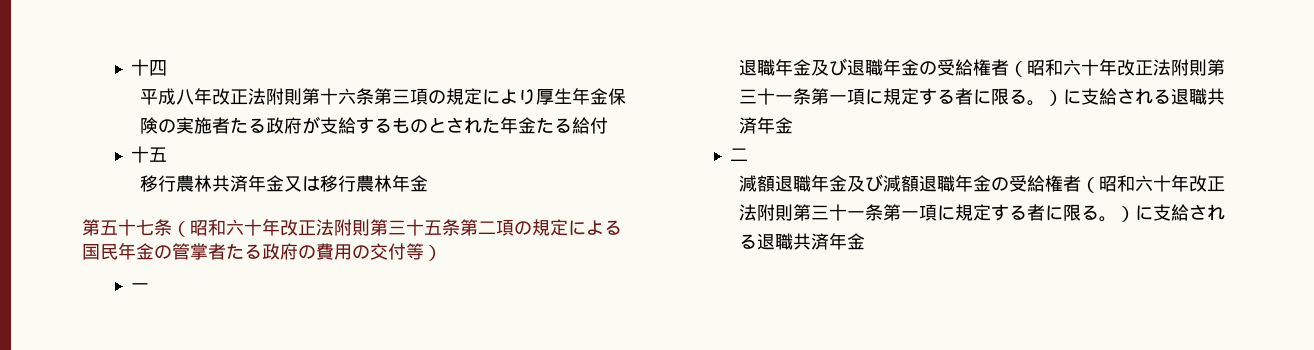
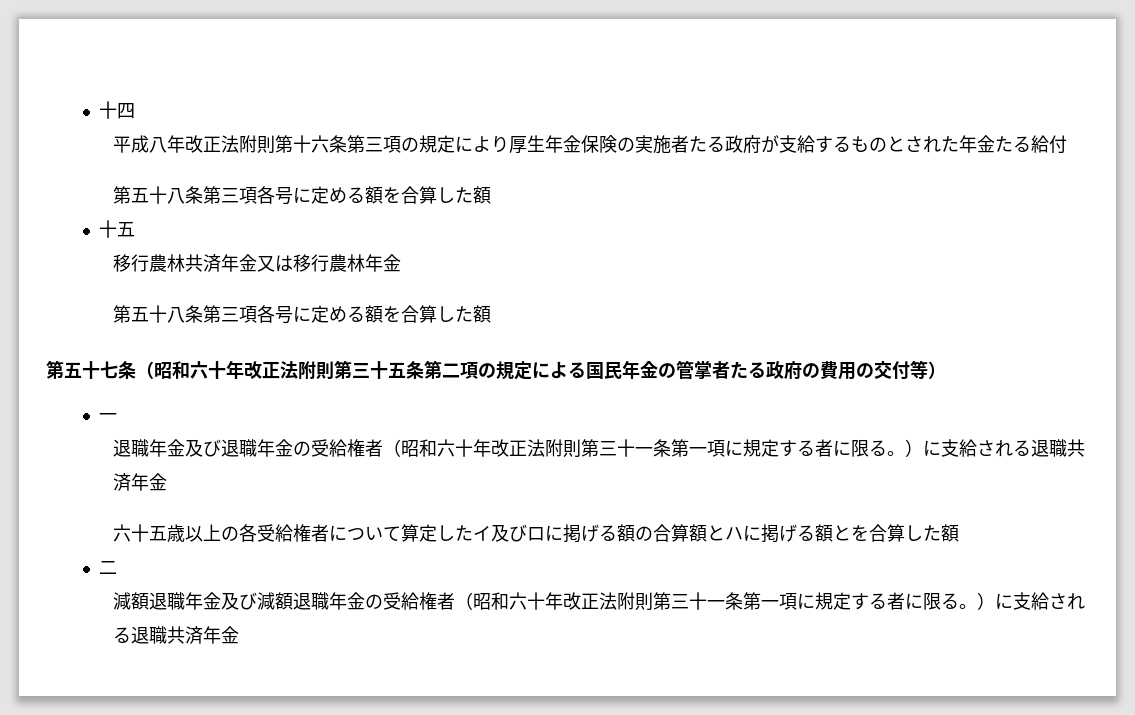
(609, 125) none -> [112,186,491,205] // 第五十八条第三項各号に定める額を合算した額
(429, 183) none -> [112,305,491,324] // 第五十八条第三項各号に定める額を合算した額
(794, 125) none -> [112,524,959,543] // 六十五歳以上の各受給権者について算定したイ及びロに掲げる額の合算額とハに掲げる額とを合算した額

